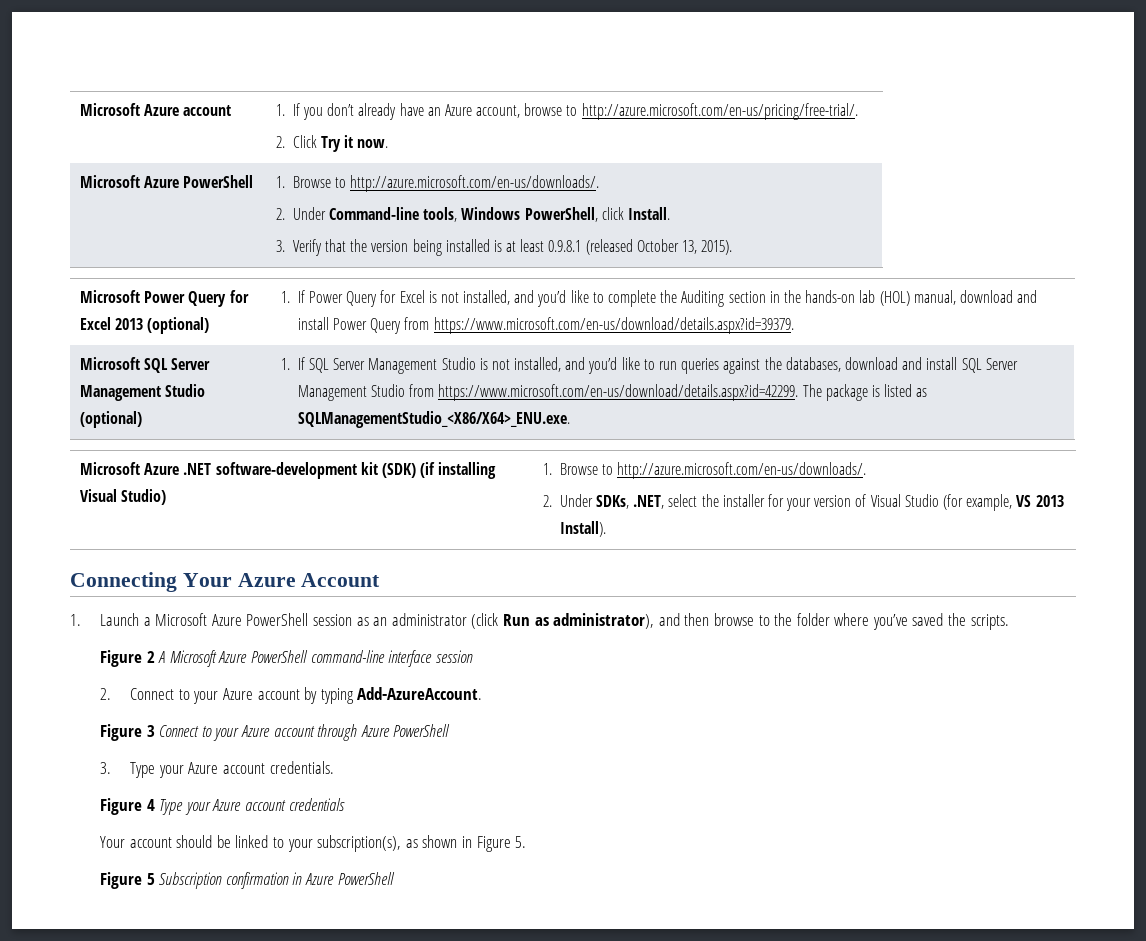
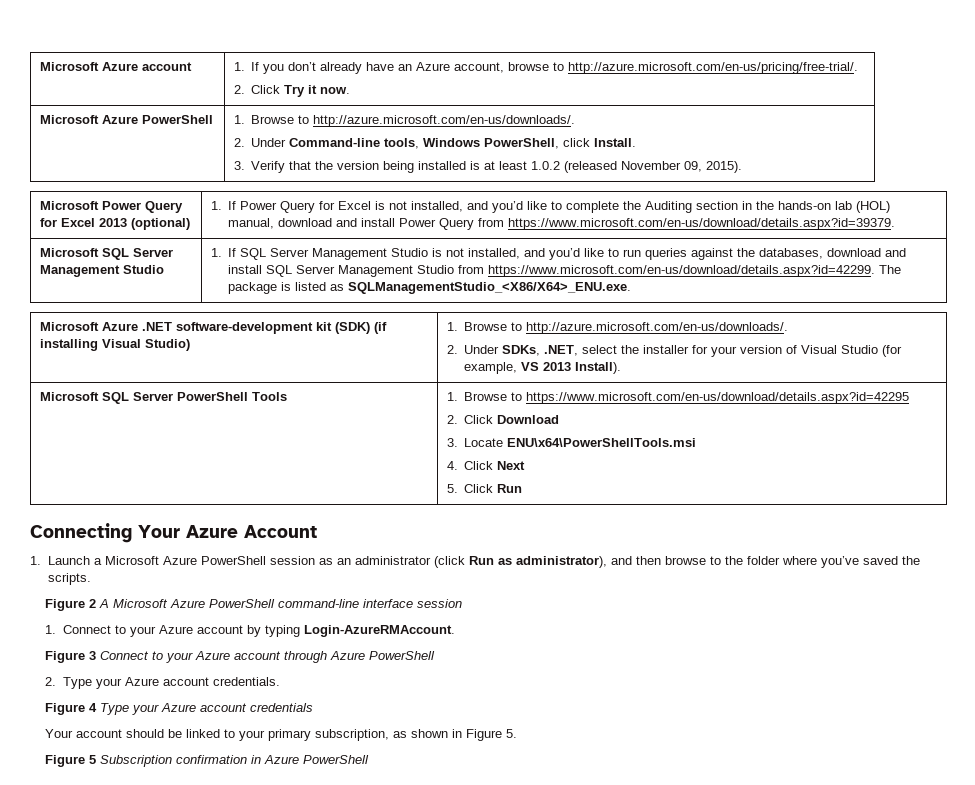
[548,239,698,255] 0.9.8.1 (released October 13, -> [531,161,703,173] 1.0.2 (released November 09,
[80,411,143,428] (optional) -> (164, 269) none
(606, 529) none -> [39,392,287,404] [446,392,910,404] [446,415,560,424] [446,438,697,447] [446,461,526,470] [446,484,523,493] // Microsoft SQL Server PowerShell Tools | 1. Browse to https://www.microsoft.com/en-us/download/details.aspx?id=42295 // 2. Click Download // 3. Locate ENU\x64\PowerShellTools.msi // 4. Click Next // 5. Click Run
[100,688,112,700] 2. -> [45,625,57,634] 1.
[357,687,483,700] Add-AzureAccount. -> [303,625,455,637] Login-AzureRMAccount.
[100,762,112,774] 3. -> [45,677,57,686] 2.
[317,835,402,852] subscription(s), -> [268,729,390,741] primary subscription,

